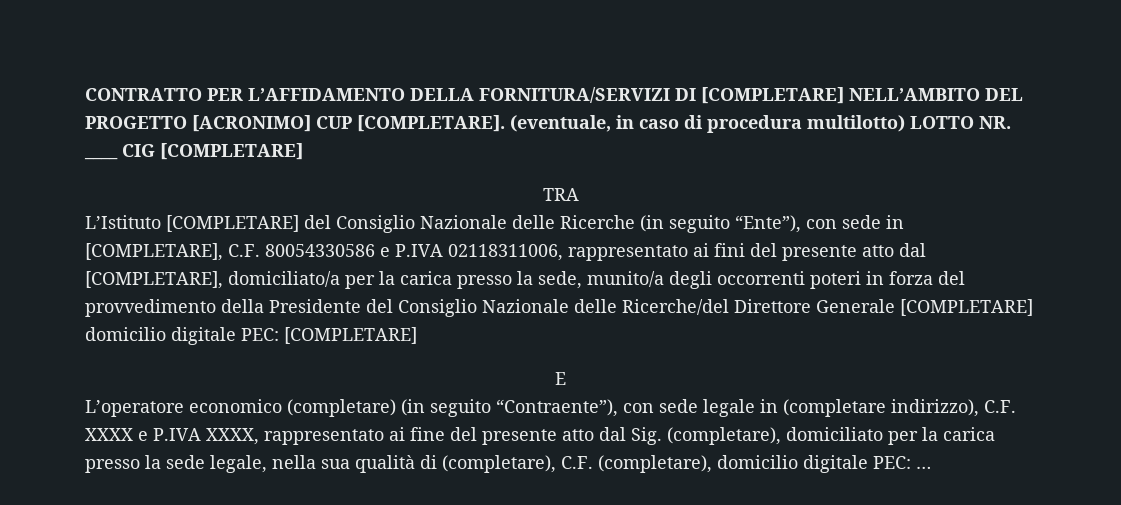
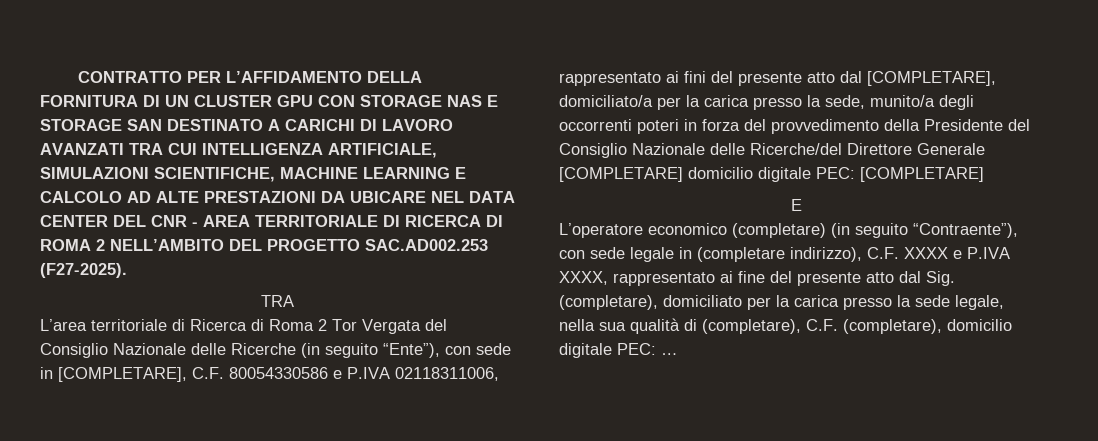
[479,87,1023,104] [85,115,1011,133] [84,157,118,160] [122,143,303,160] [542,188,579,201] [85,215,299,232] FORNITURA/SERVIZI DI [COMPLETARE] NELL’AMBITO DEL PROGETTO [ACRONIMO] CUP [COMPLETARE]. (eventuale, in caso di procedura multilotto) LOTTO NR. ____ CIG [COMPLETARE] // TRA // L’Istituto [COMPLETARE] -> [40,95,498,107] [40,119,453,131] [40,143,437,158] [40,167,466,182] [40,191,515,203] [40,215,503,227] [40,239,488,251] [40,263,127,278] [261,295,294,307] [40,319,421,334] FORNITURA DI UN CLUSTER GPU CON STORAGE NAS E STORAGE SAN DESTINATO A CARICHI DI LAVORO AVANZATI TRA CUI INTELLIGENZA ARTIFICIALE, SIMULAZIONI SCIENTIFICHE, MACHINE LEARNING E CALCOLO AD ALTE PRESTAZIONI DA UBICARE NEL DATA CENTER DEL CNR - AREA TERRITORIALE DI RICERCA DI ROMA 2 NELL’AMBITO DEL PROGETTO SAC.AD002.253 (F27-2025). // TRA // L’area territoriale di Ricerca di Roma 2 Tor Vergata

